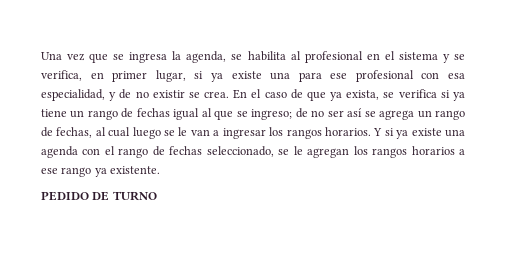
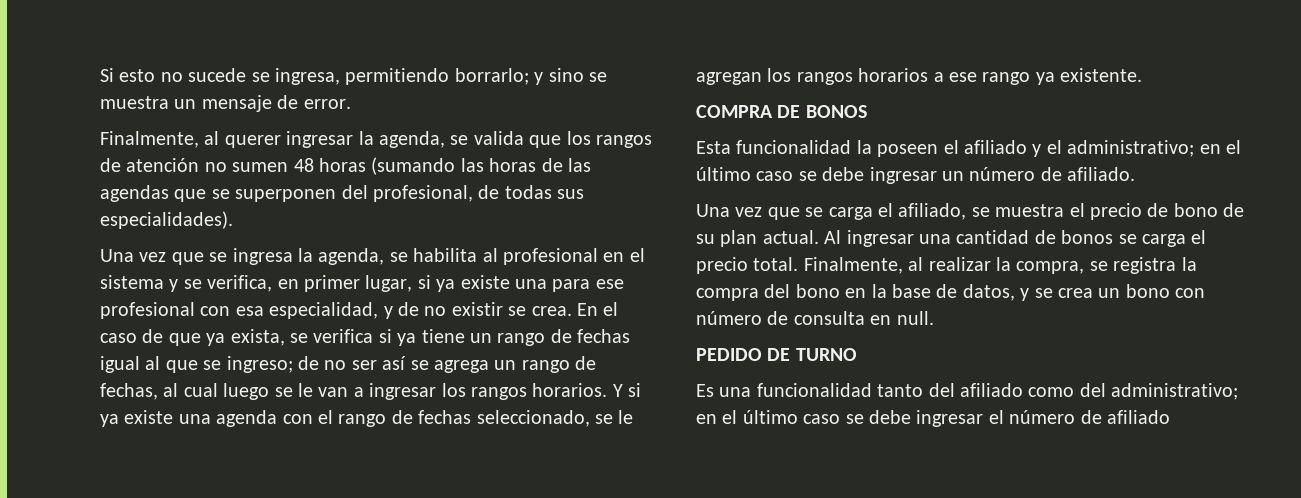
(41, 56) none -> [100,68,607,85] [100,95,351,112] [100,131,652,148] [100,157,591,175] [100,185,585,202] [100,211,233,229] Si esto no sucede se ingresa, permitiendo borrarlo; y sino se muestra un mensaje de error. // Finalmente, al querer ingresar la agenda, se valida que los rangos de atención no sumen 48 horas (sumando las horas de las agendas que se superponen del profesional, de todas sus especialidades). //
[41,191,157,201] PEDIDO DE TURNO -> [696,105,867,118] [696,140,1241,157] [696,167,1136,184] [696,203,1245,220] [696,230,1207,247] [696,257,1197,274] [696,284,1206,301] [696,311,934,325] [696,348,857,361] [696,383,1239,400] [696,410,1170,427] COMPRA DE BONOS // Esta funcionalidad la poseen el afiliado y el administrativo; en el último caso se debe ingresar un número de afiliado. // Una vez que se carga el afiliado, se muestra el precio de bono de su plan actual. Al ingresar una cantidad de bonos se carga el precio total. Finalmente, al realizar la compra, se registra la compra del bono en la base de datos, y se crea un bono con número de consulta en null. // PEDIDO DE TURNO // Es una funcionalidad tanto del afiliado como del administrativo; en el último caso se debe ingresar el número de afiliado

